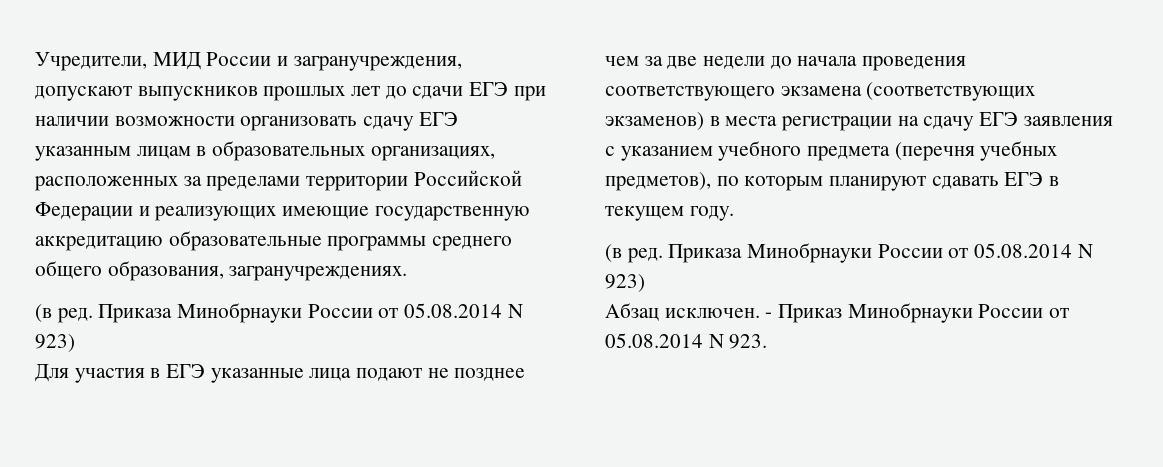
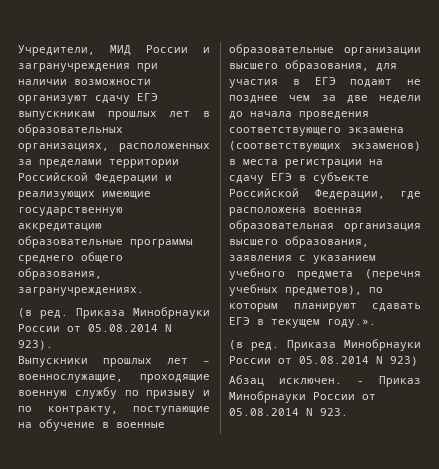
[293,56,462,71] [35,82,509,101] загранучреждения, допускают выпускников прошлых лет до сдачи ЕГЭ -> [18,63,130,72] загранучреждения
[240,112,458,131] [35,146,191,161] организовать сдачу ЕГЭ указанным лицам -> [18,93,158,104] [18,111,191,120] организуют сдачу ЕГЭ выпускникам прошлых лет
[35,334,75,352] [35,364,69,382] 923) // Для -> [18,340,53,350] [18,356,210,367] [18,374,210,383] [18,387,210,399] [18,406,210,415] [18,419,165,431] [229,44,421,56] [229,60,397,72] 923). // Выпускники прошлых лет – военнослужащие, проходящие военную службу по призыву и по контракту, поступающие на обучение в военные образовательные организации высшего образования, для
[210,368,352,383] указанные лица -> (336, 81) none
(1019, 119) none -> [299,172,369,184] [229,188,421,200] [229,207,362,216] [229,220,421,232] [229,236,369,248] в субъекте Российской Федерации, где расположена военная образовательная организация высшего образования,
[689,206,734,221] году. -> [327,319,376,328] году.».

